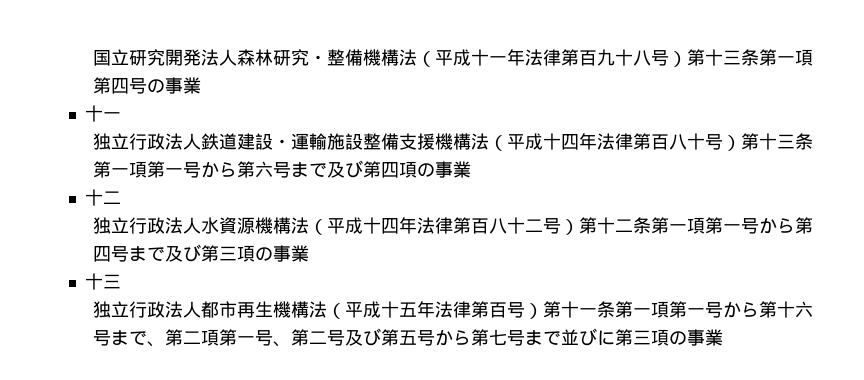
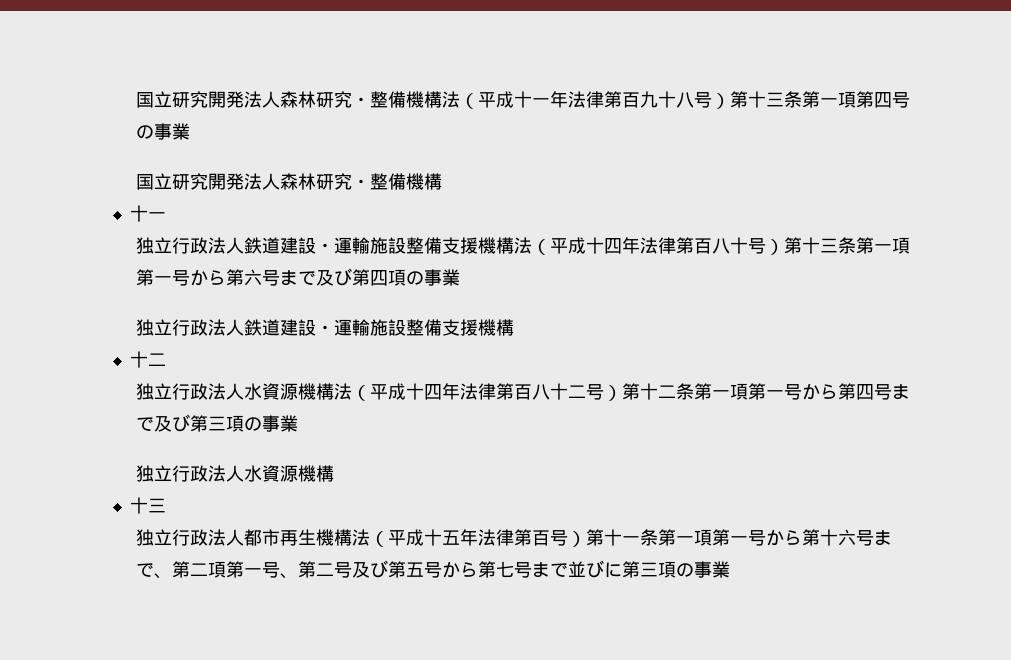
(201, 85) none -> [136,173,443,190] // 国立研究開発法人森林研究・整備機構
(471, 169) none -> [136,319,515,336] // 独立行政法人鉄道建設・運輸施設整備支援機構
(309, 253) none -> [136,465,335,482] // 独立行政法人水資源機構

